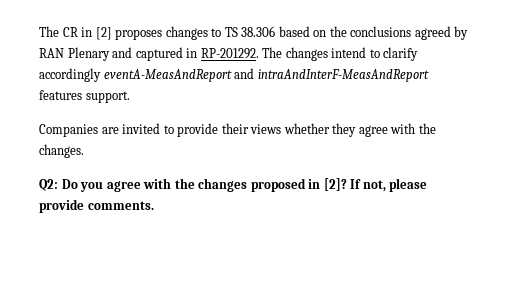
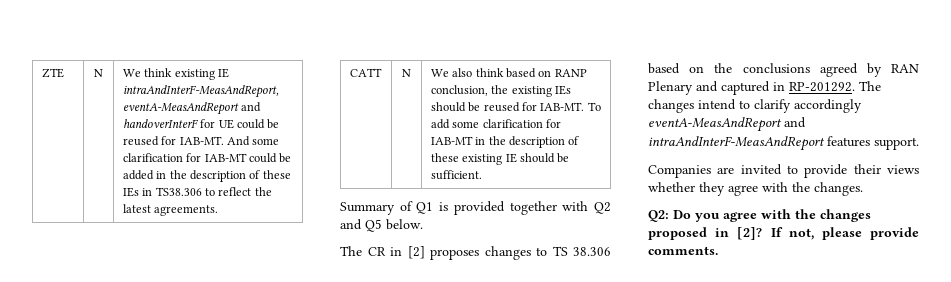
(39, 31) none -> [41,68,64,78] [94,69,103,77] [122,68,230,80] [122,85,279,98] [122,102,262,115] [122,119,280,129] [122,136,280,146] [122,153,292,163] [122,170,291,182] [122,187,272,197] [122,204,219,216] [349,68,382,77] [402,69,411,77] [430,68,587,78] [430,85,572,97] [430,102,601,112] [430,119,562,129] [430,136,580,148] [430,153,570,165] [430,170,482,180] [340,201,611,215] [340,219,423,232] ZTE | N | We think existing IE intraAndInterF-MeasAndReport, eventA-MeasAndReport and handoverInterF for UE could be reused for IAB-MT. And some clarification for IAB-MT could be added in the description of these IEs in TS38.306 to reflect the latest agreements. // CATT | N | We also think based on RANP conclusion, the existing IEs should be reused for IAB-MT. To add some clarification for IAB-MT in the description of these existing IE should be sufficient. // Summary of Q1 is provided together with Q2 and Q5 below. //

